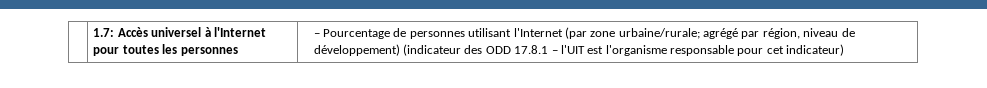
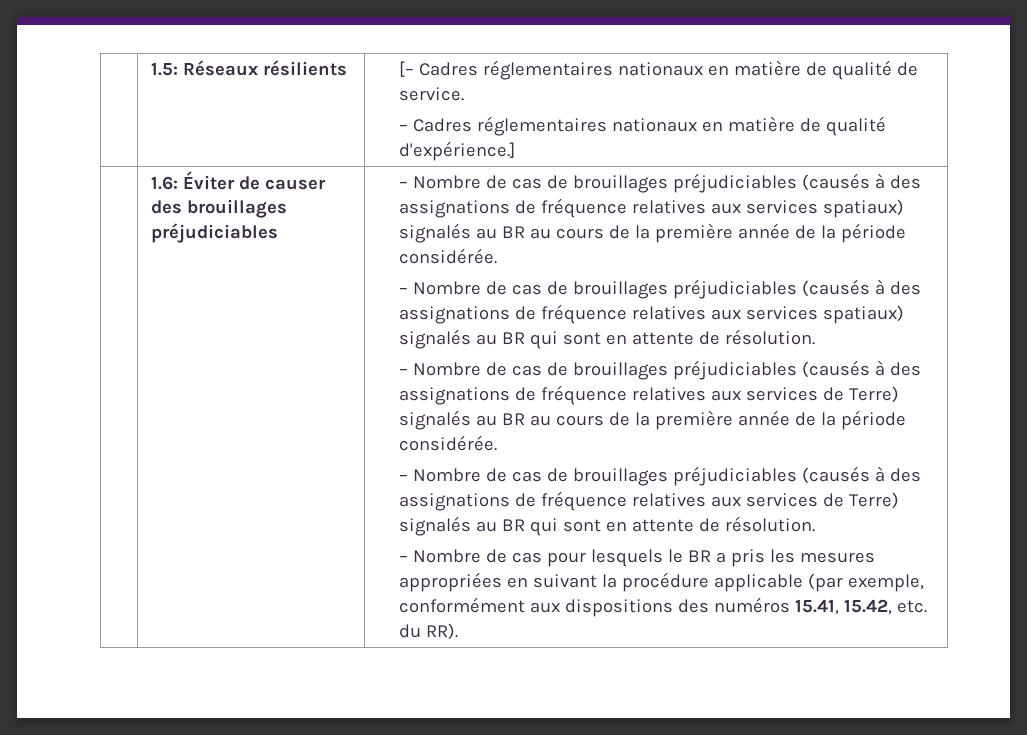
[93,27,266,37] [93,44,238,56] [313,27,855,39] [313,44,845,56] | 1.7: Accès universel à l'Internet pour toutes les personnes | – Pourcentage de personnes utilisant l'Internet (par zone urbaine/rurale; agrégé par région, niveau de développement) (indicateur des ODD 17.8.1 – l'UIT est l'organisme responsable pour cet indicateur) -> [151,60,348,76] [398,60,918,80] [398,87,464,101] [398,116,886,136] [398,141,515,161] [151,171,327,190] [151,199,288,218] [151,223,279,243] [398,173,921,193] [398,198,904,218] [398,223,906,243] [398,248,497,264] [398,279,921,299] [398,304,904,324] [398,329,815,349] [398,360,921,380] [398,385,899,405] [398,410,906,430] [398,435,497,451] [398,466,921,486] [398,491,899,511] [398,516,815,536] [398,549,875,567] [398,572,924,592] [398,597,927,617] [398,623,458,640] | 1.5: Réseaux résilients | [– Cadres réglementaires nationaux en matière de qualité de service. // – Cadres réglementaires nationaux en matière de qualité d'expérience.] // | 1.6: Éviter de causer des brouillages préjudiciables | – Nombre de cas de brouillages préjudiciables (causés à des assignations de fréquence relatives aux services spatiaux) signalés au BR au cours de la première année de la période considérée. // – Nombre de cas de brouillages préjudiciables (causés à des assignations de fréquence relatives aux services spatiaux) signalés au BR qui sont en attente de résolution. // – Nombre de cas de brouillages préjudiciables (causés à des assignations de fréquence relatives aux services de Terre) signalés au BR au cours de la première année de la période considérée. // – Nombre de cas de brouillages préjudiciables (causés à des assignations de fréquence relatives aux services de Terre) signalés au BR qui sont en attente de résolution. // – Nombre de cas pour lesquels le BR a pris les mesures appropriées en suivant la procédure applicable (par exemple, conformément aux dispositions des numéros 15.41, 15.42, etc. du RR).

